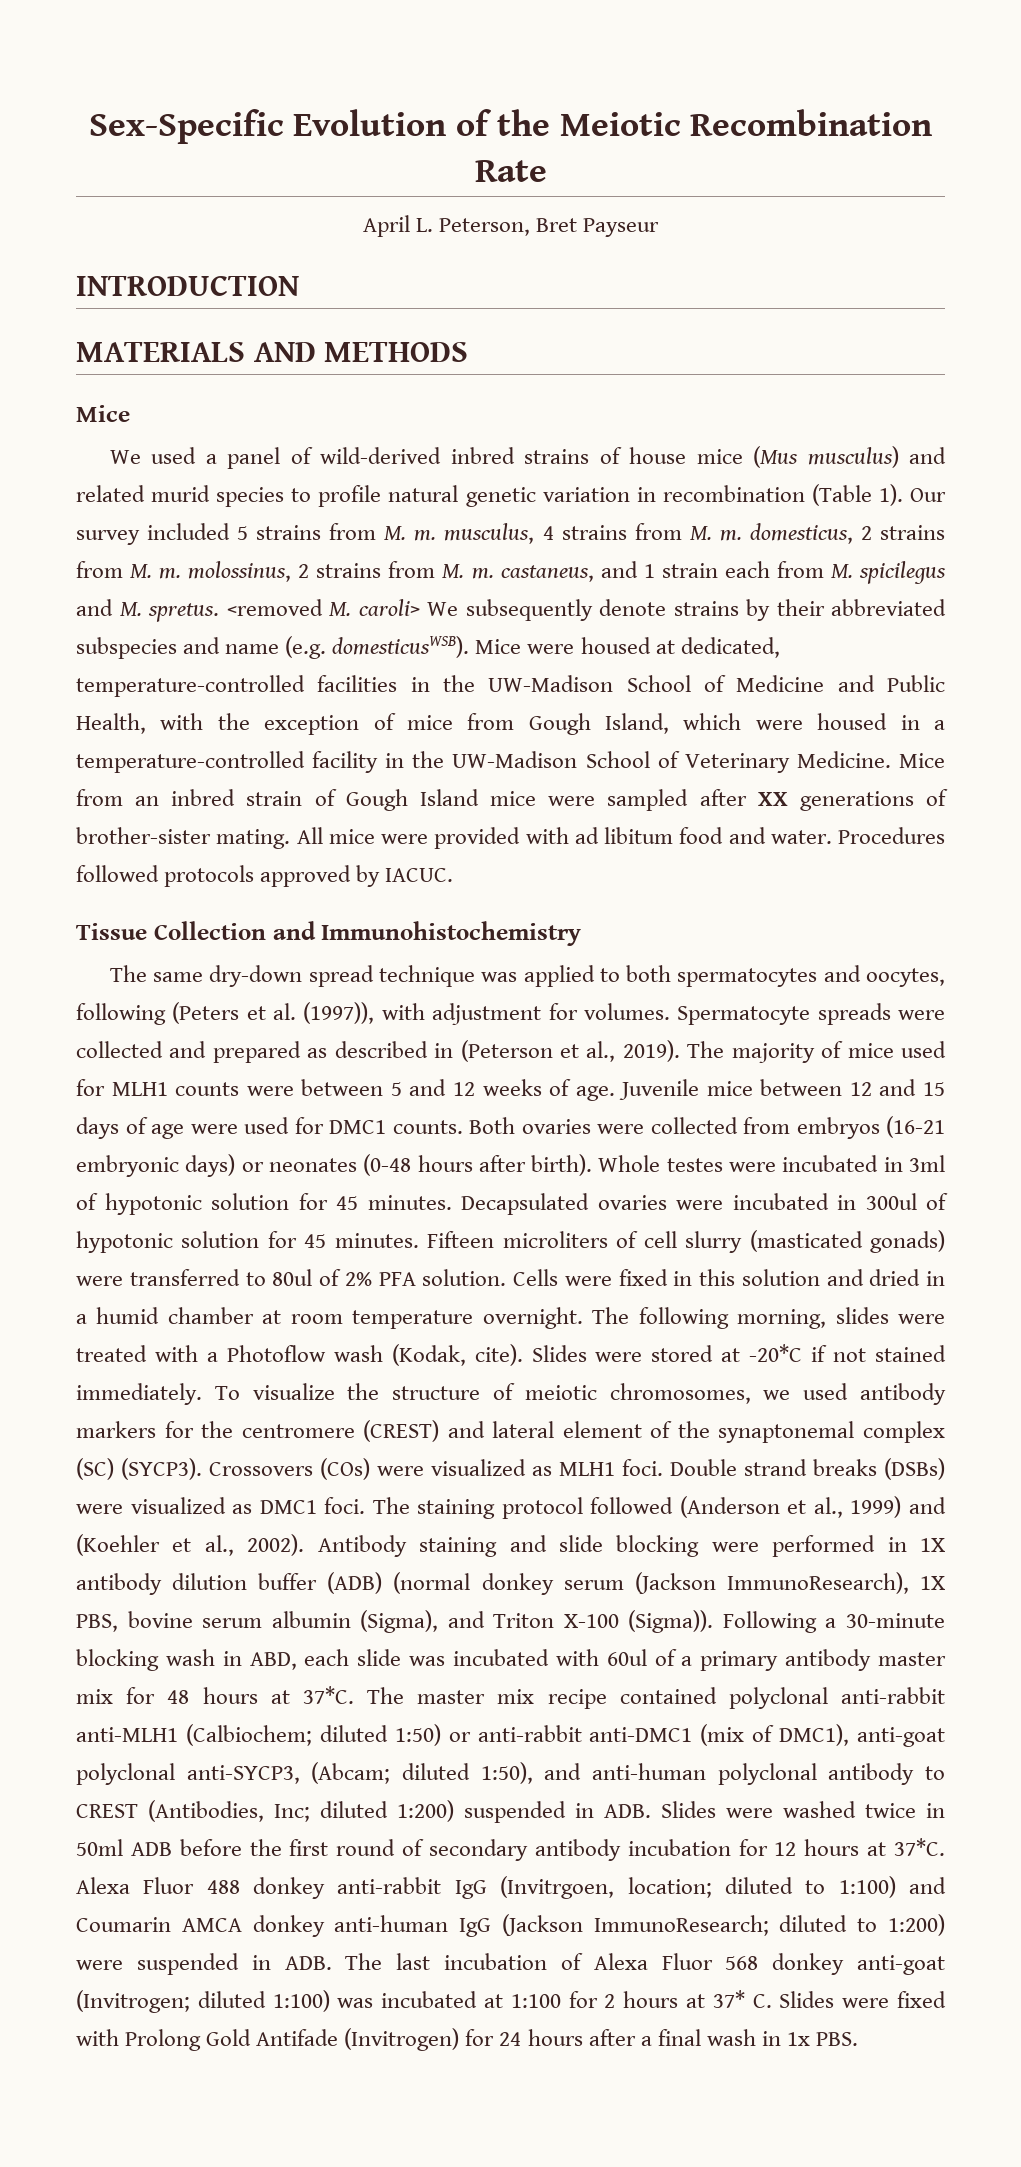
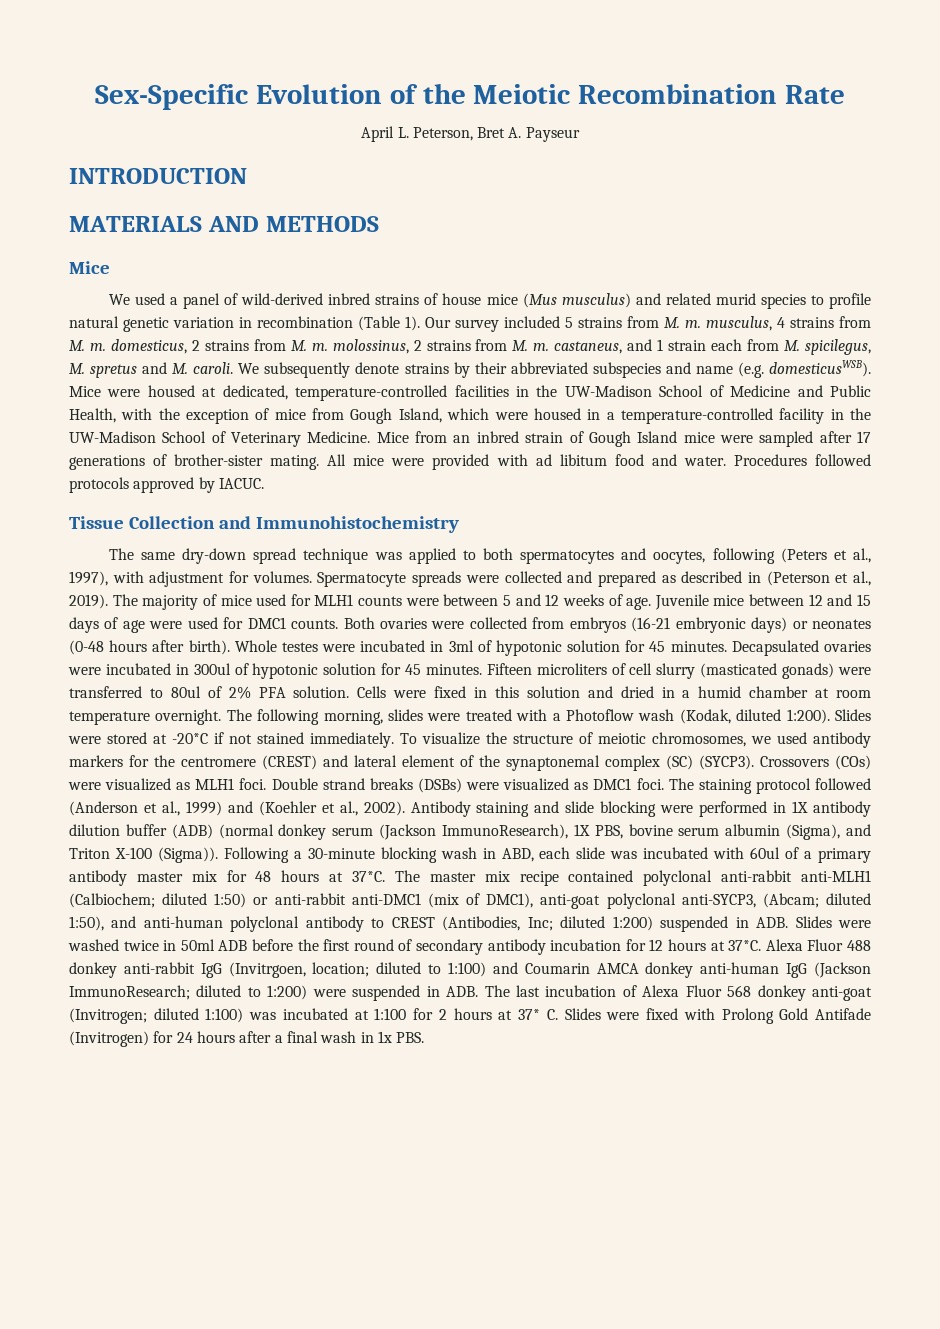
(578, 225) none -> [508,127,522,138] A.
[859,561,946,584] [76,599,420,622] spicilegus and M. spretus. <removed M. caroli> -> [805,339,872,355] [69,362,234,378] spicilegus, M. spretus and M. caroli.
[757,792,788,806] XX -> [857,431,872,443] 17
[273,1002,375,1024] al. (1997)), -> [853,548,872,563] [69,571,108,586] al., 1997),
[474,1344,523,1366] cite). -> [736,709,830,724] diluted 1:200).

